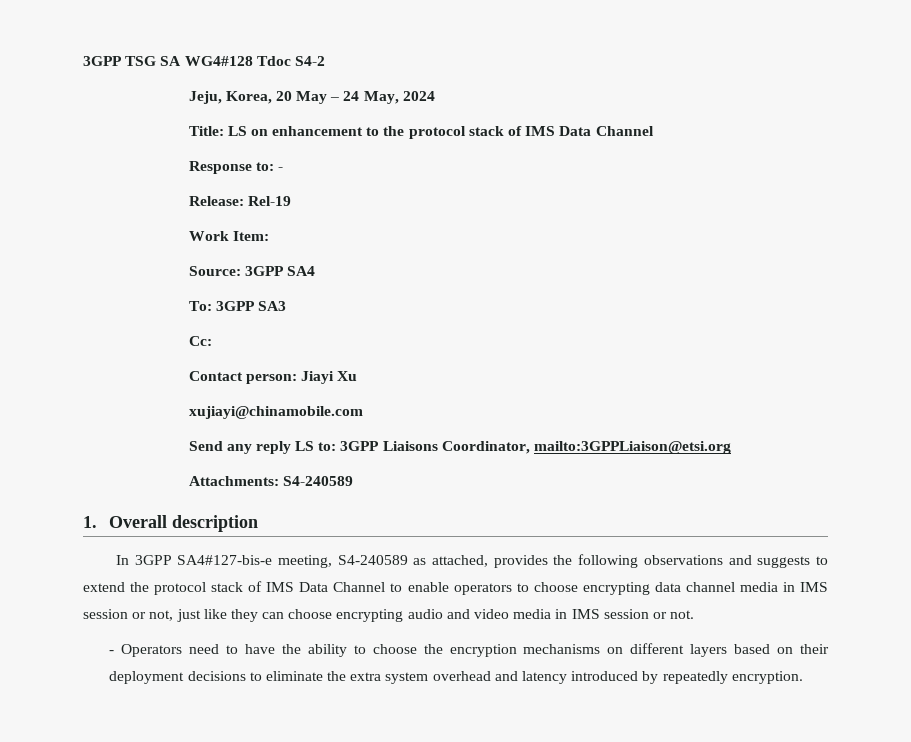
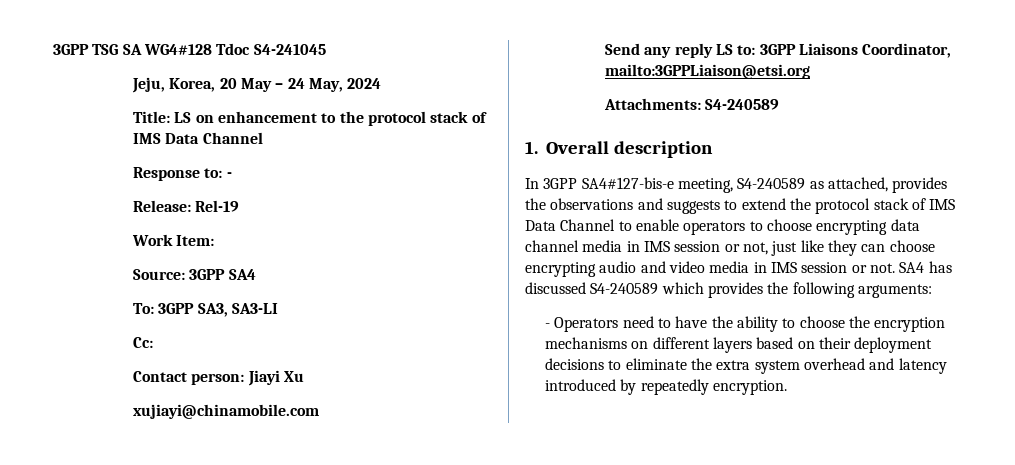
[294,56,325,66] S4-2 -> [253,44,326,55] S4-241045
[257,301,286,311] SA3 -> [197,303,278,317] SA3, SA3-LI
[578,554,639,568] following -> (546, 204) none
(695, 614) none -> [899,261,952,273] [525,282,932,298] SA4 has discussed S4-240589 which provides the following arguments:

